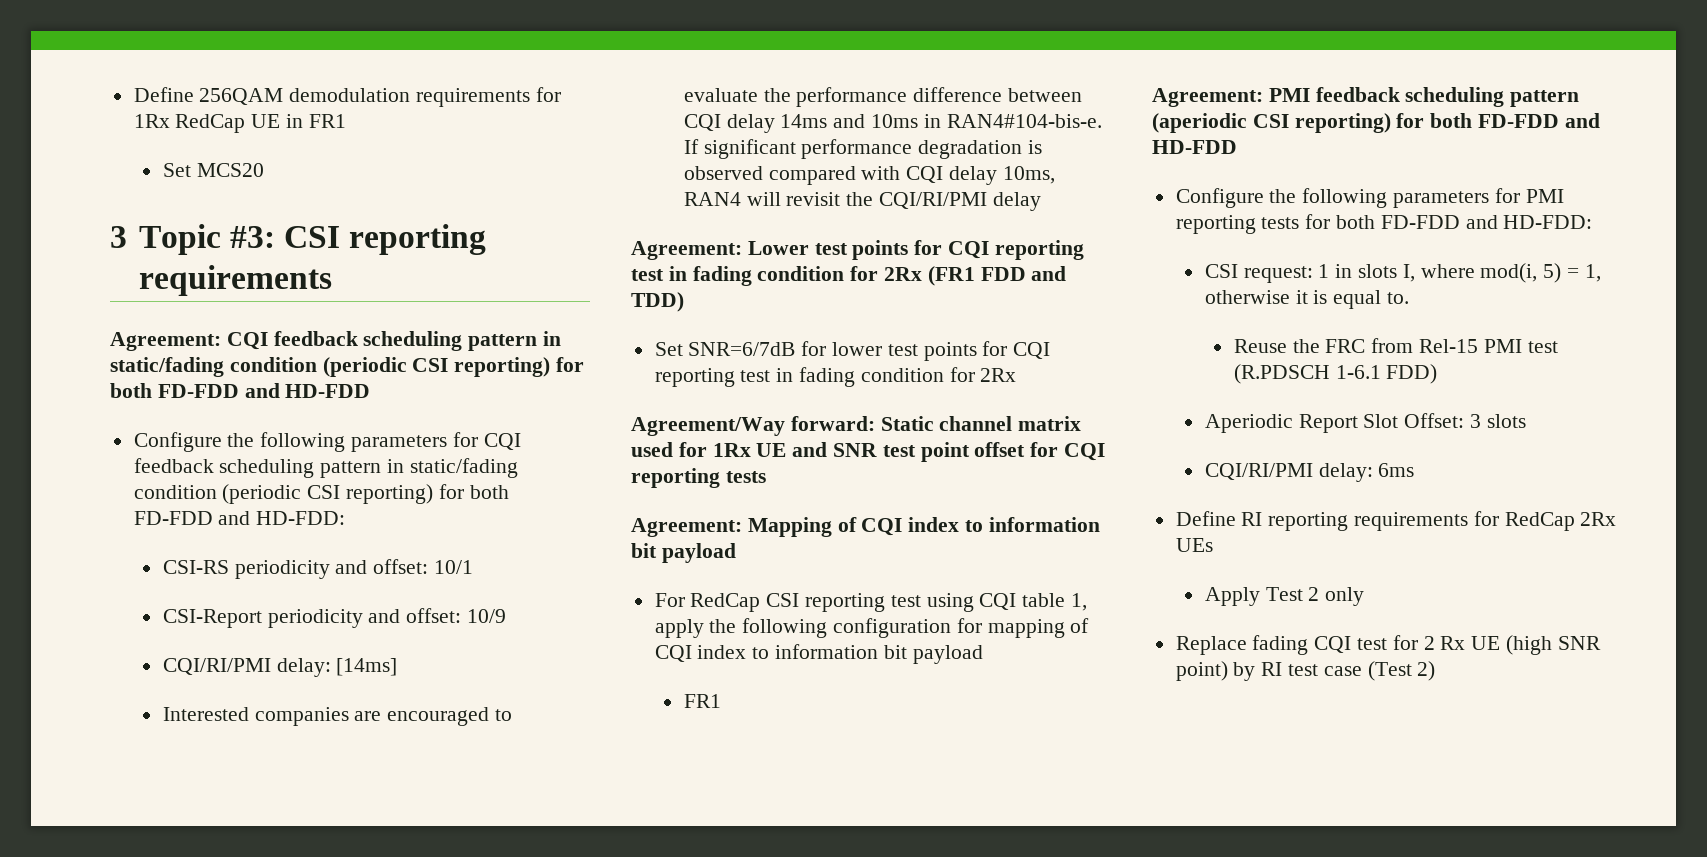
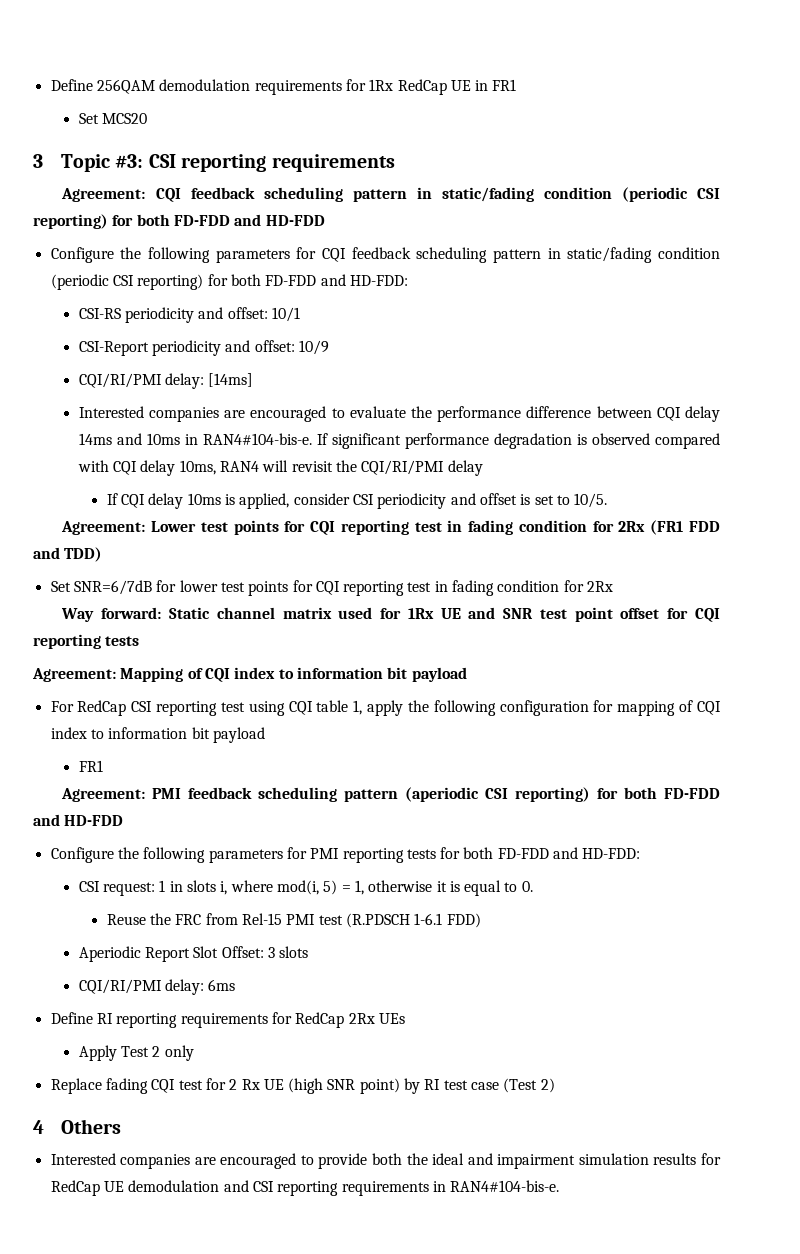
(1041, 201) none -> [106,493,608,509] // If CQI delay 10ms is applied, consider CSI periodicity and offset is set to 10/5.
[631,417,785,436] Agreement/Way -> [61,608,95,622] Way
[1402,264,1415,282] I, -> [220,881,228,895] i,
[1386,292,1409,304] to. -> [504,881,533,892] to 0.
(1436, 671) none -> [33,1119,122,1134] [50,1153,722,1169] [50,1180,560,1196] // 4 Others // Interested companies are encouraged to provide both the ideal and impairment simulation results for RedCap UE demodulation and CSI reporting requirements in RAN4#104-bis-e.

